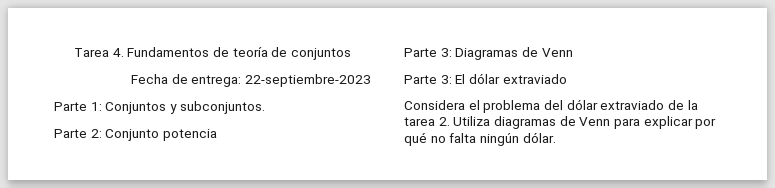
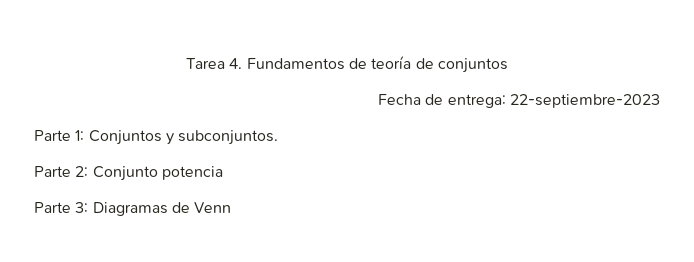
[404,73,567,84] [404,99,698,113] [404,116,717,129] [404,132,556,146] // Parte 3: El dólar extraviado // Considera el problema del dólar extraviado de la tarea 2. Utiliza diagramas de Venn para explicar por qué no falta ningún dólar. -> (232, 207) none

